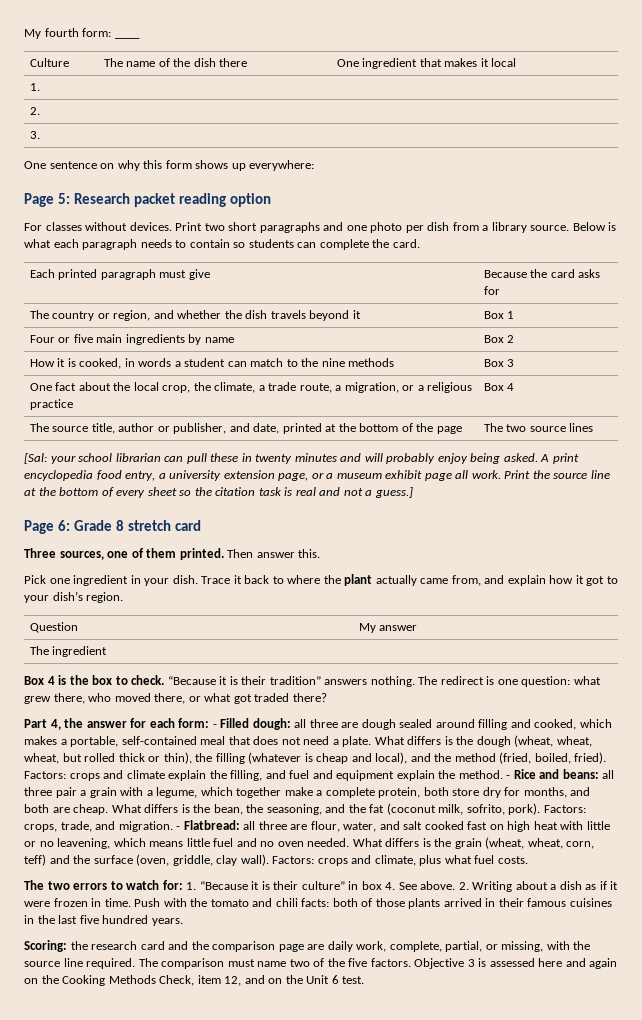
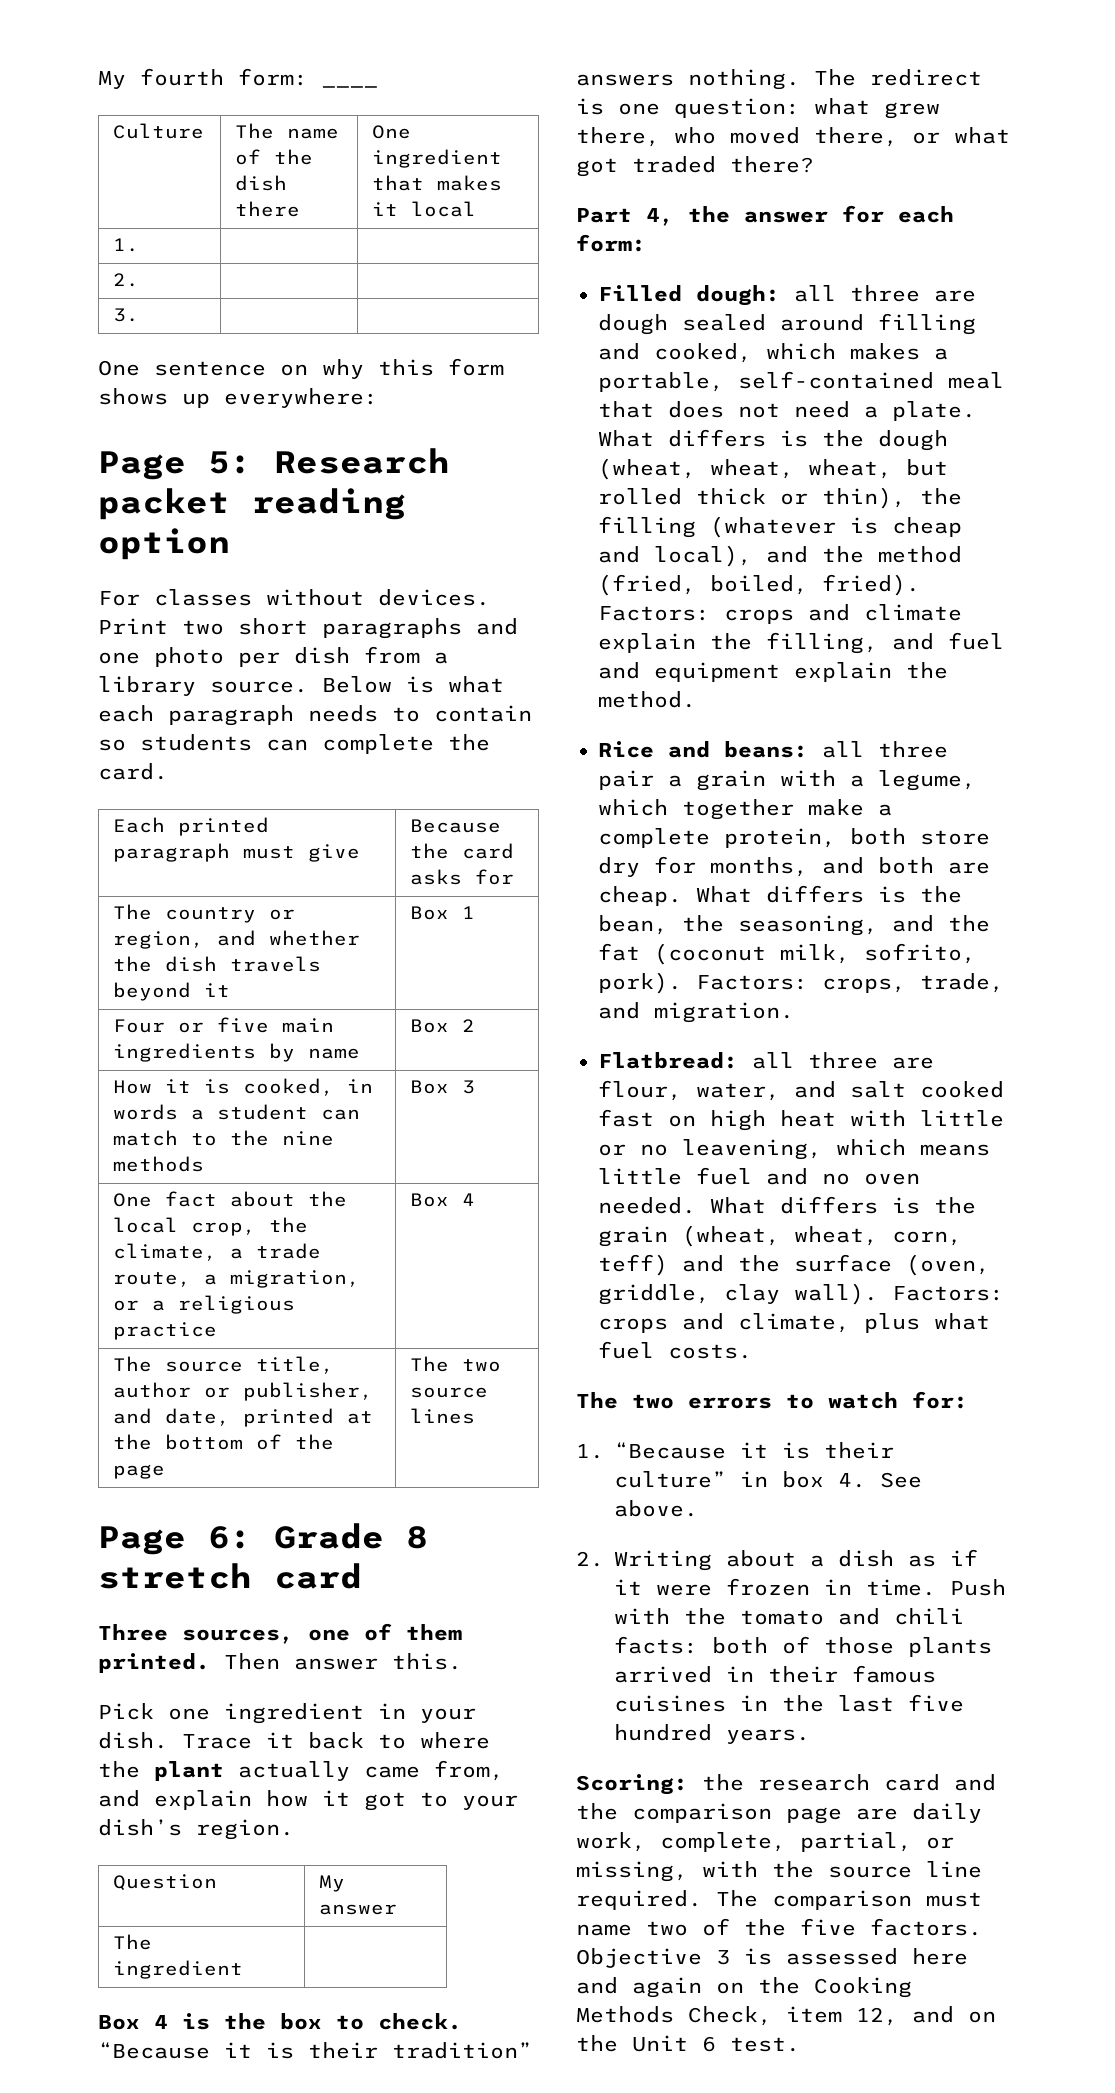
[24,453,579,464] [24,470,610,481] [24,487,413,498] // [Sal: your school librarian can pull these in twenty minutes and will probably enjoy being asked. A print encyclopedia food entry, a university extension page, or a museum exhibit page all work. Print the source line at the bottom of every sheet so the citation task is real and not a guess.] -> (476, 1416) none
[212,724,217,728] - -> (646, 243) //
[506,775,511,779] - -> (696, 699) //
[176,826,181,830] - -> (794, 1012) //
(183, 885) none -> (968, 1400) //
(456, 885) none -> (698, 1508) //

